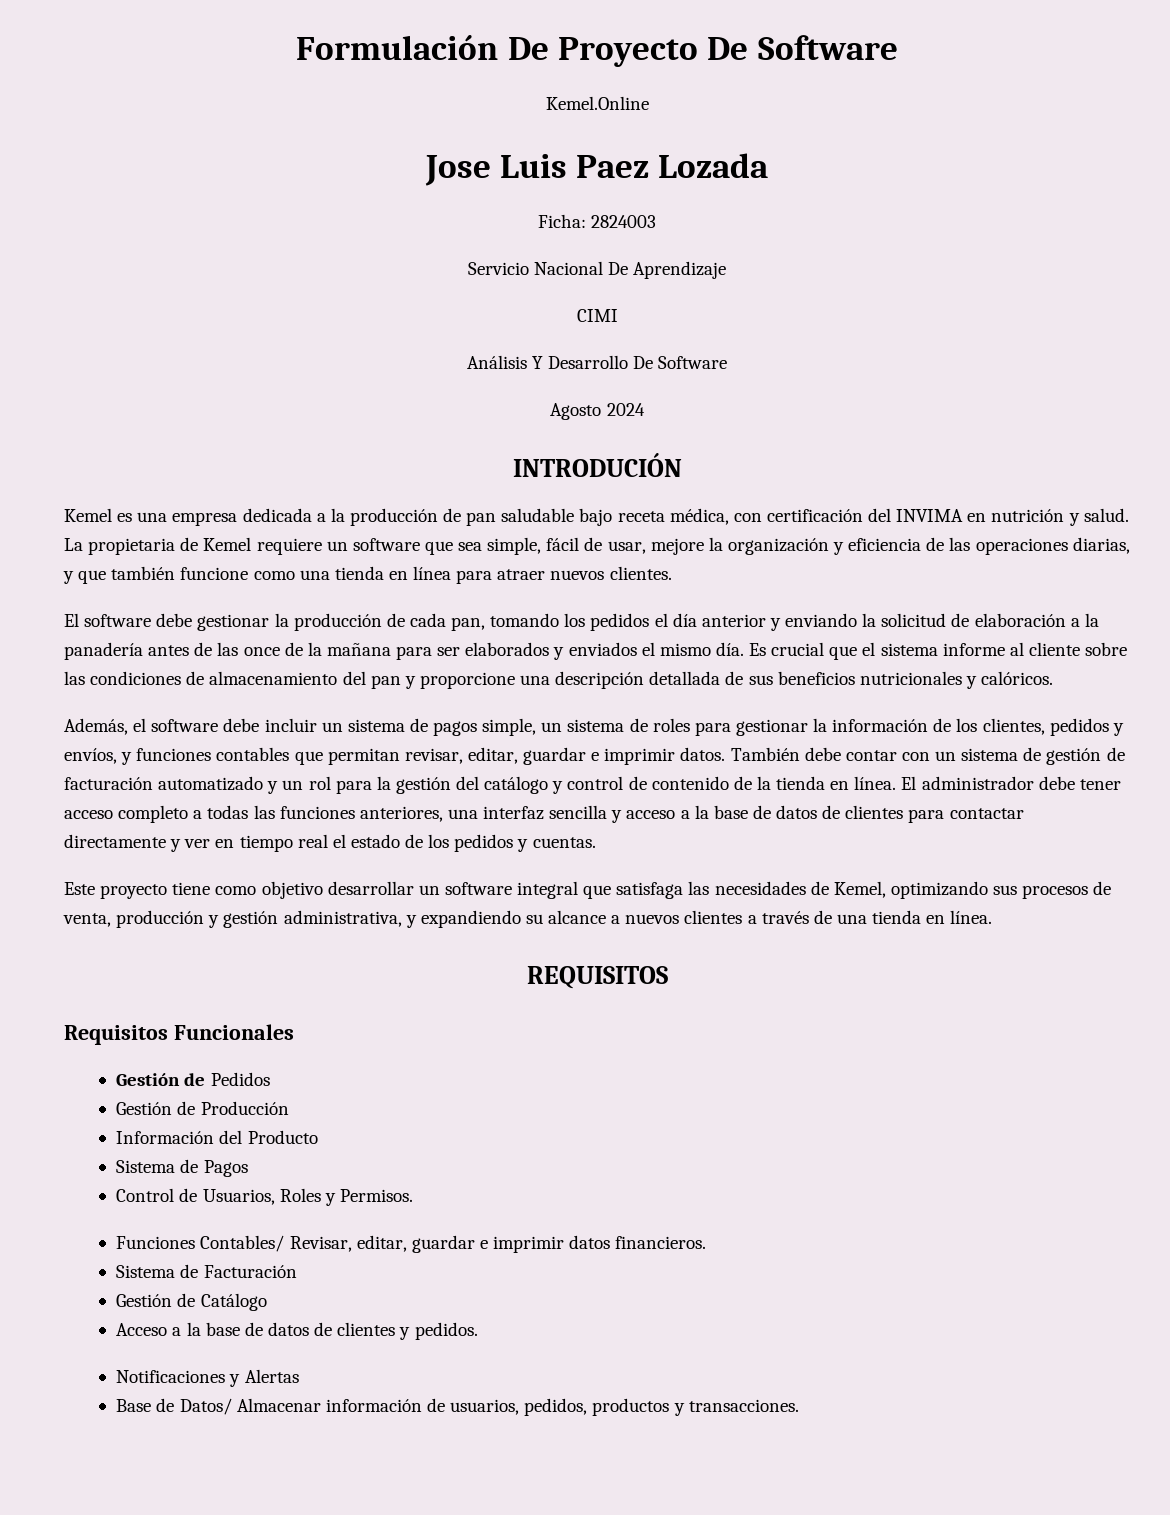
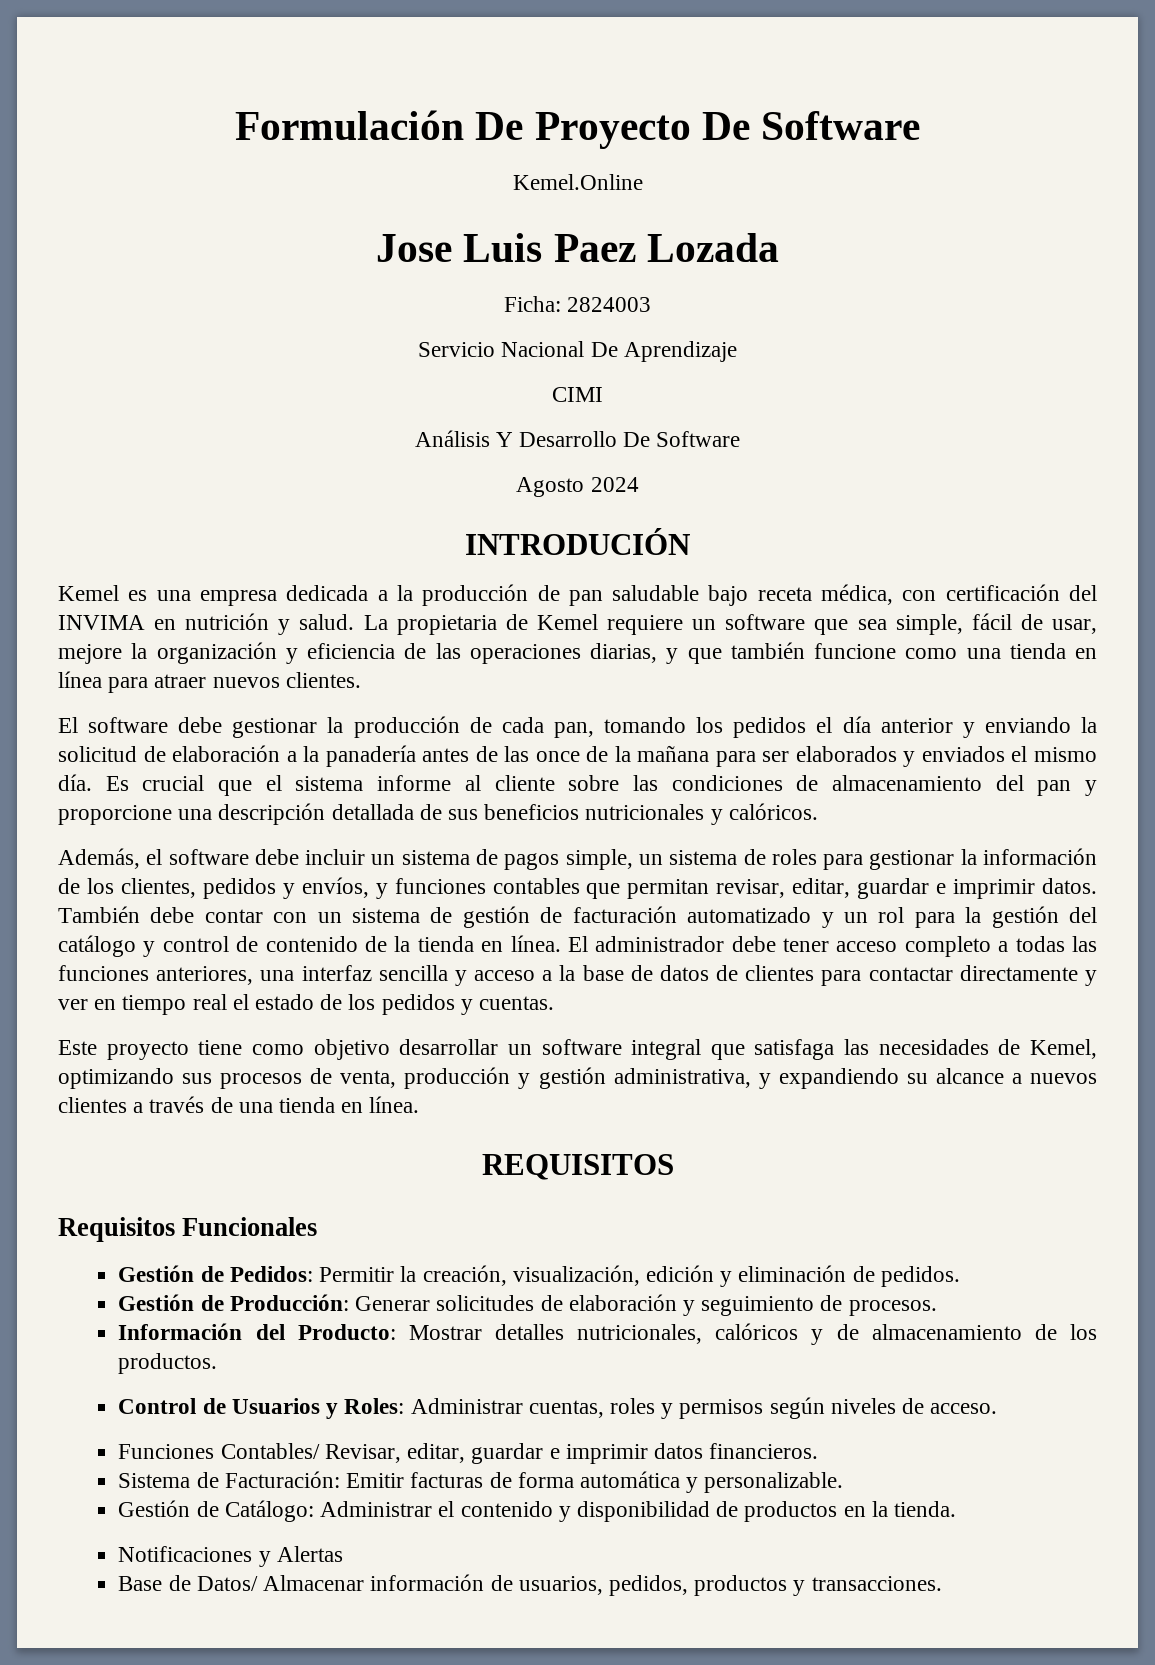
[210,1072,270,1086] [116,1101,289,1115] [116,1130,318,1144] [116,1159,248,1177] [116,1188,413,1206] Pedidos // Gestión de Producción // Información del Producto // Sistema de Pagos // Control de Usuarios, Roles y Permisos. -> [229,1265,960,1287] [118,1294,937,1316] [118,1323,1097,1345] [118,1353,218,1374] [118,1397,998,1419] Pedidos: Permitir la creación, visualización, edición y eliminación de pedidos. // Gestión de Producción: Generar solicitudes de elaboración y seguimiento de procesos. // Información del Producto: Mostrar detalles nutricionales, calóricos y de almacenamiento de los productos. // Control de Usuarios y Roles: Administrar cuentas, roles y permisos según niveles de acceso.
[203,1265,297,1278] [116,1293,267,1311] [116,1322,478,1340] Facturación // Gestión de Catálogo // Acceso a la base de datos de clientes y pedidos. -> [224,1471,844,1493] [118,1500,956,1522] Facturación: Emitir facturas de forma automática y personalizable. // Gestión de Catálogo: Administrar el contenido y disponibilidad de productos en la tienda.

